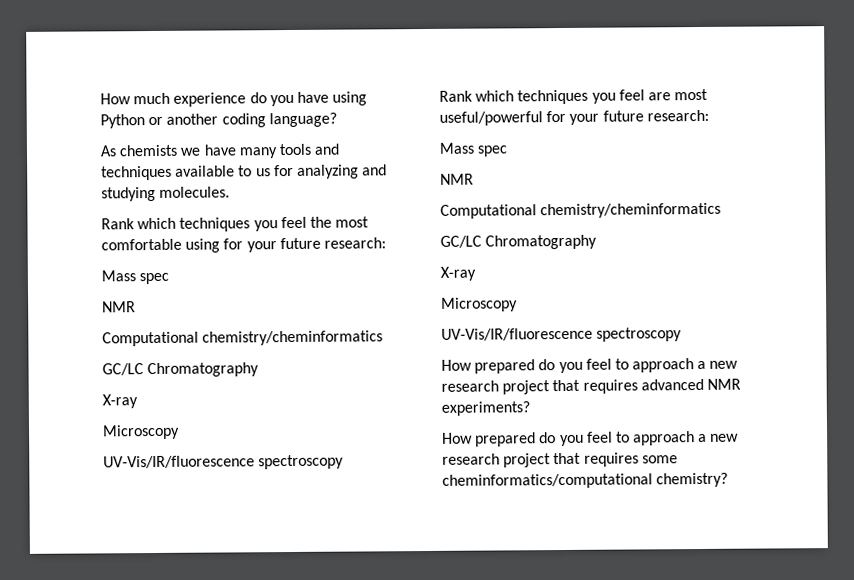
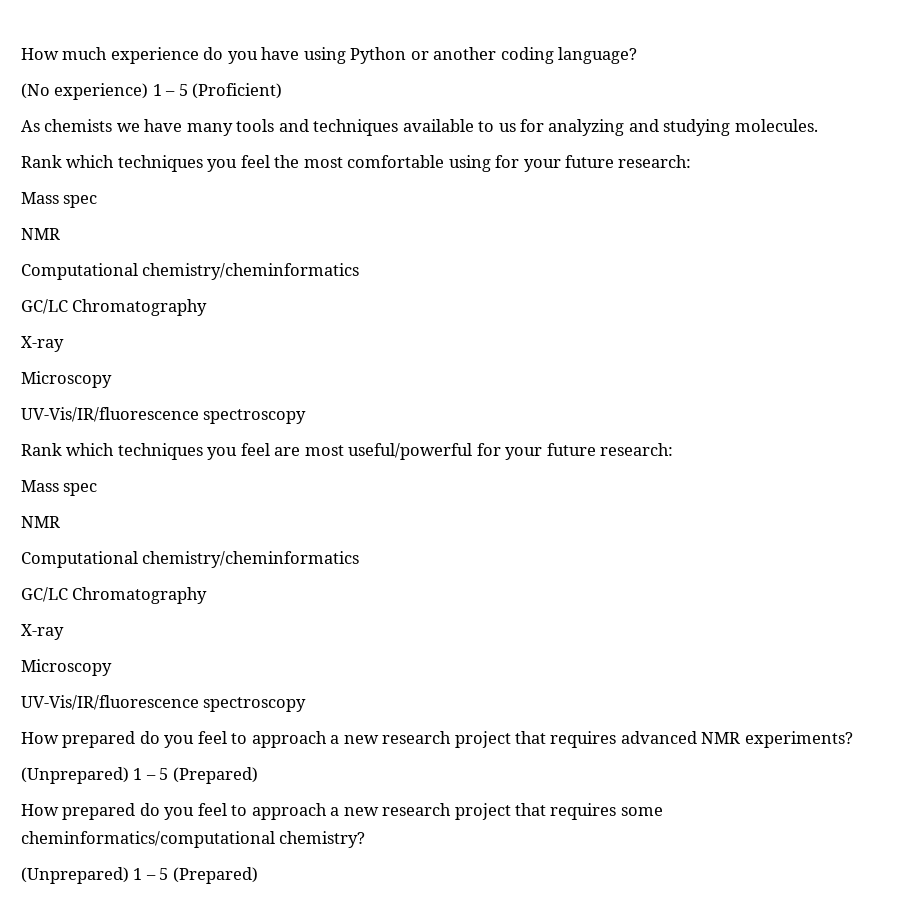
(337, 120) none -> [21,83,283,100] // (No experience) 1 – 5 (Proficient)
(530, 408) none -> [21,767,258,784] // (Unprepared) 1 – 5 (Prepared)
(729, 480) none -> [21,867,258,884] // (Unprepared) 1 – 5 (Prepared)

